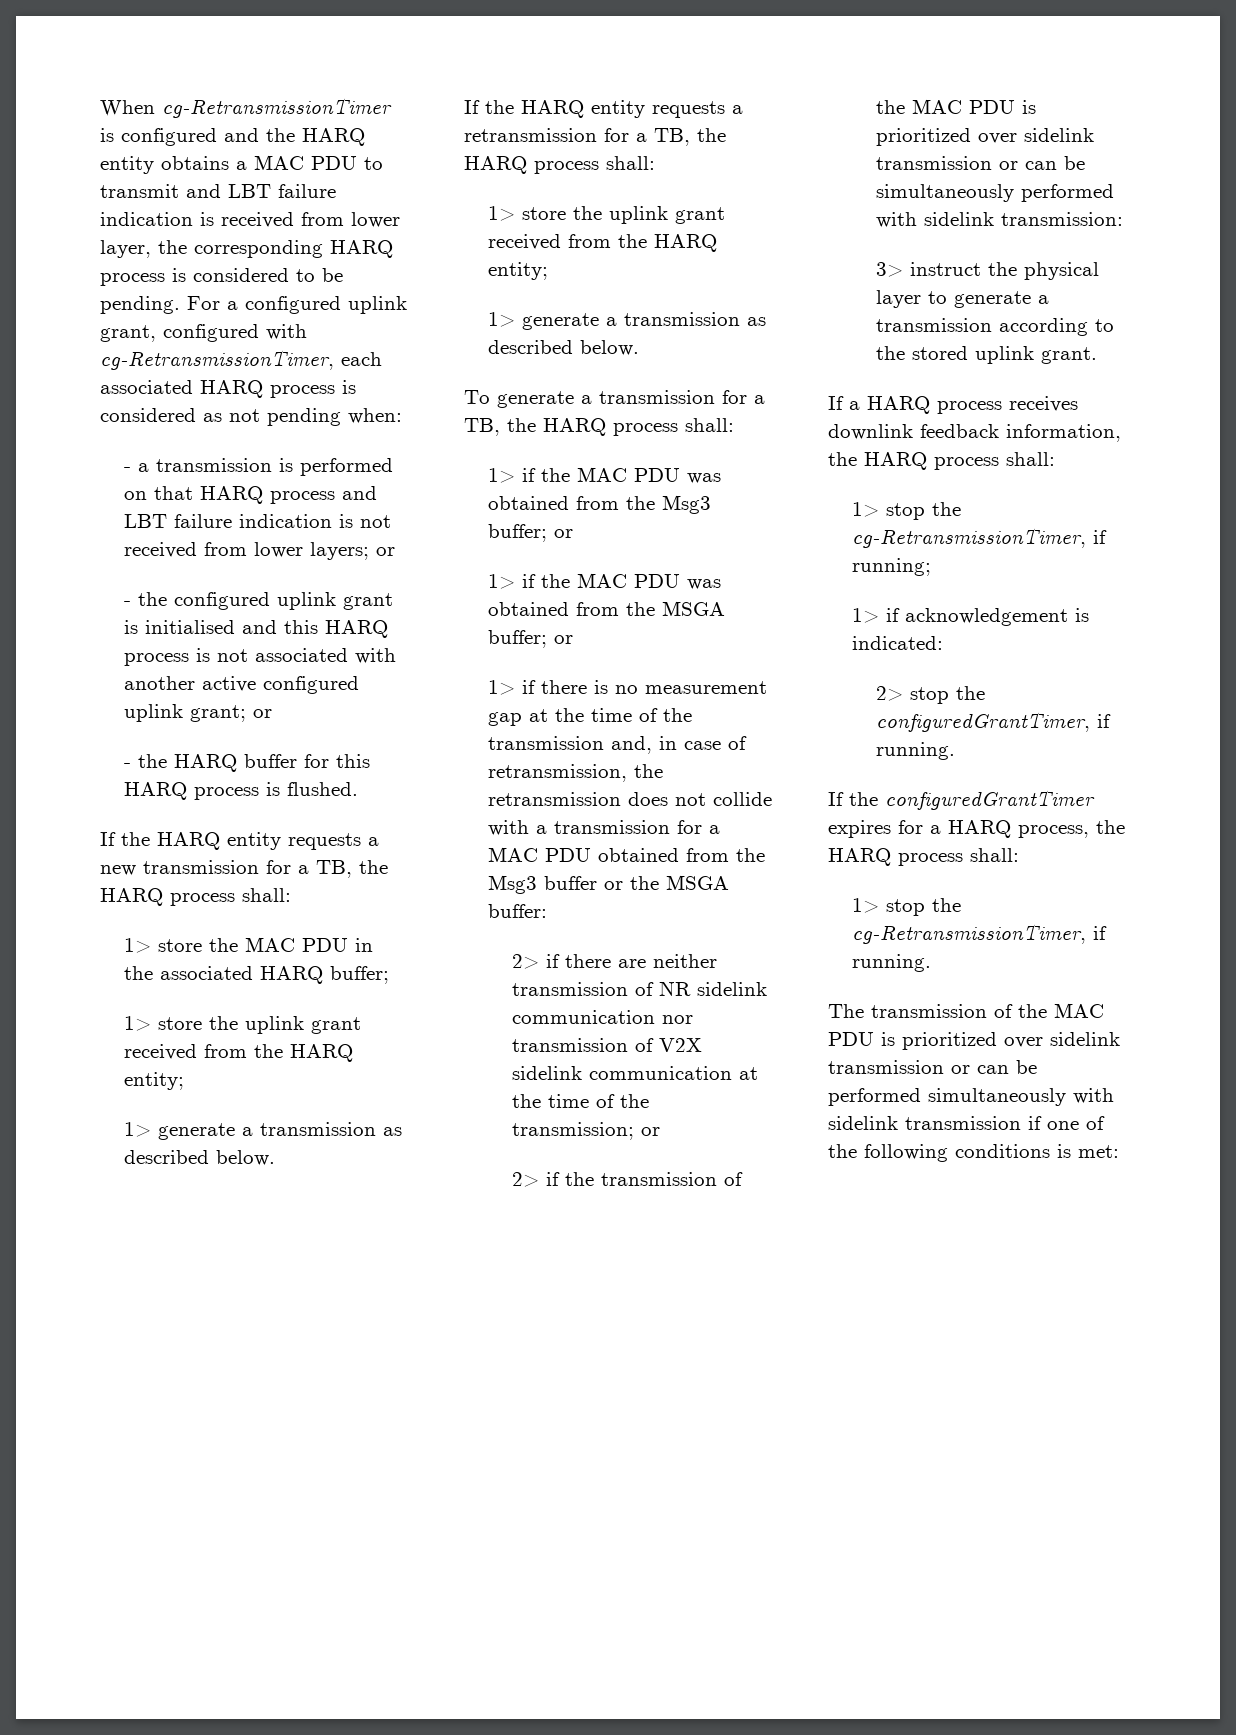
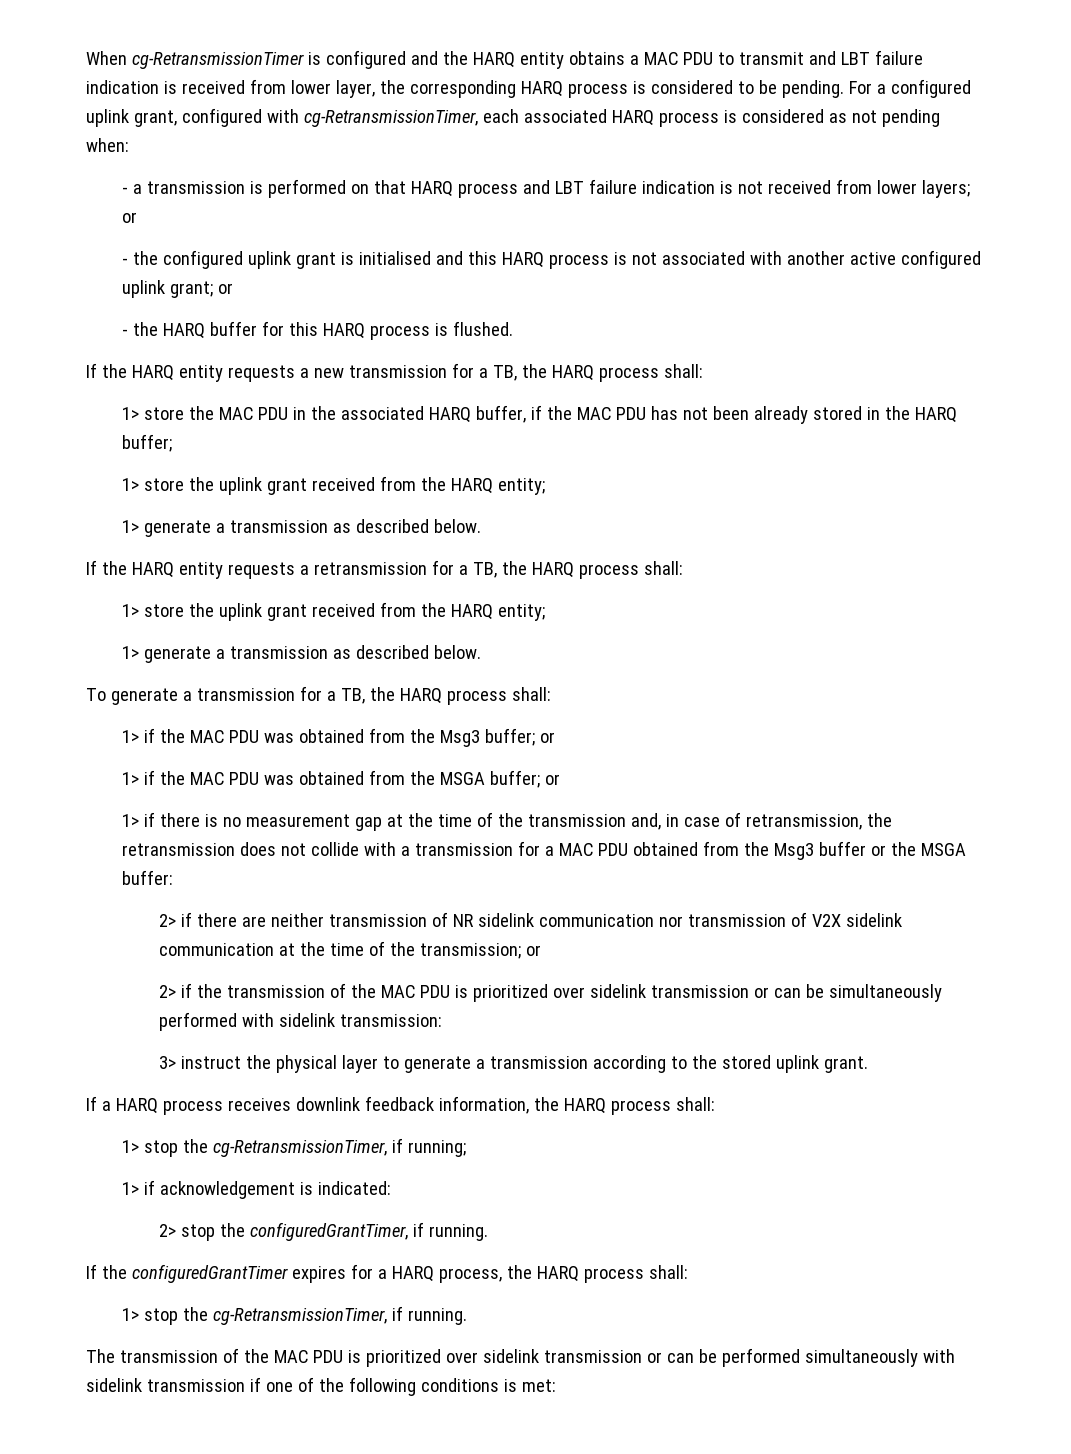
(323, 975) none -> [476,405,958,424] buffer, if the MAC PDU has not been already stored in the HARQ

